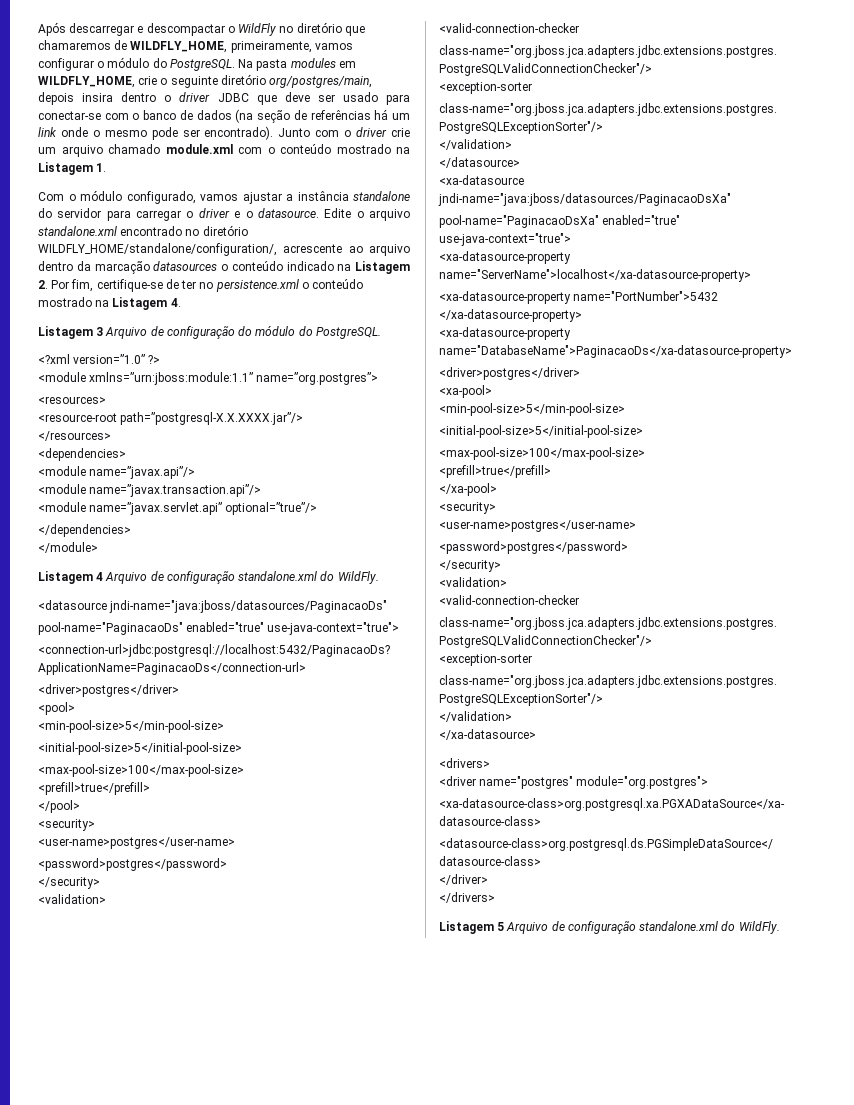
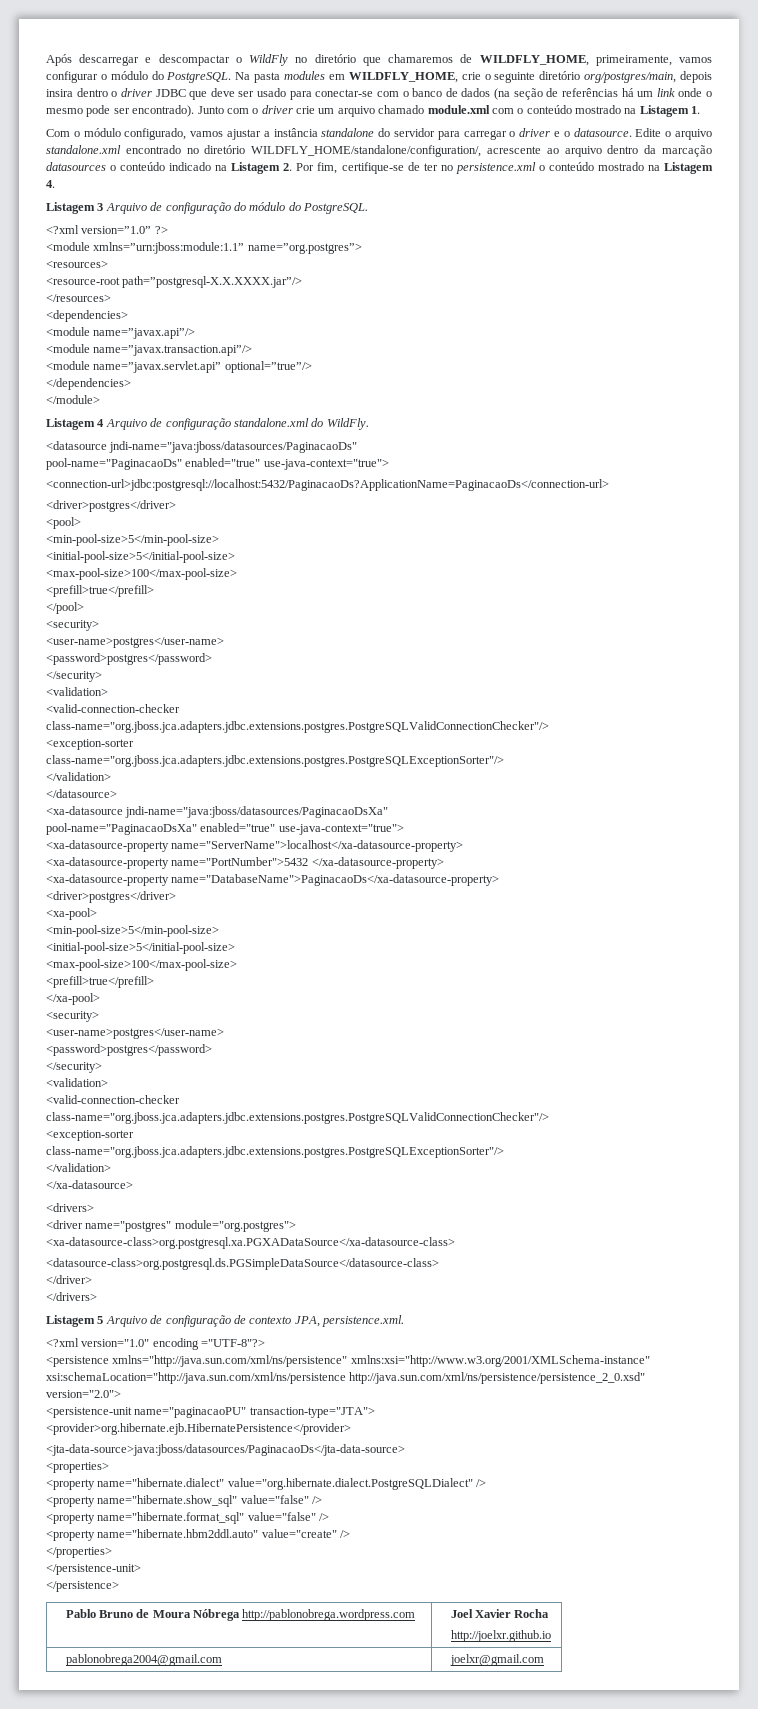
[639,921,780,934] standalone.xml do WildFly. -> [233,1315,404,1327] [46,1338,266,1350] [46,1355,650,1367] [46,1372,646,1384] [46,1390,121,1398] [46,1407,375,1418] [46,1423,351,1435] [46,1444,405,1456] [46,1462,109,1473] [46,1478,487,1490] [46,1495,323,1507] [46,1512,330,1524] [46,1529,351,1541] [46,1547,112,1558] [46,1564,141,1575] [46,1581,119,1592] [65,1609,416,1621] [450,1609,550,1618] [450,1630,551,1642] [65,1654,222,1666] [449,1654,544,1666] de contexto JPA, persistence.xml. // <?xml version="1.0" encoding ="UTF-8"?> // <persistence xmlns="http://java.sun.com/xml/ns/persistence" xmlns:xsi="http://www.w3.org/2001/XMLSchema-instance" xsi:schemaLocation="http://java.sun.com/xml/ns/persistence http://java.sun.com/xml/ns/persistence/persistence_2_0.xsd" version="2.0"> // <persistence-unit name="paginacaoPU" transaction-type="JTA"> // <provider>org.hibernate.ejb.HibernatePersistence</provider> // <jta-data-source>java:jboss/datasources/PaginacaoDs</jta-data-source> // <properties> // <property name="hibernate.dialect" value="org.hibernate.dialect.PostgreSQLDialect" /> // <property name="hibernate.show_sql" value="false" /> // <property name="hibernate.format_sql" value="false" /> // <property name="hibernate.hbm2ddl.auto" value="create" /> // </properties> // </persistence-unit> // </persistence> // Pablo Bruno de Moura Nóbrega http://pablonobrega.wordpress.com | Joel Xavier Rocha // http://joelxr.github.io // pablonobrega2004@gmail.com | joelxr@gmail.com

